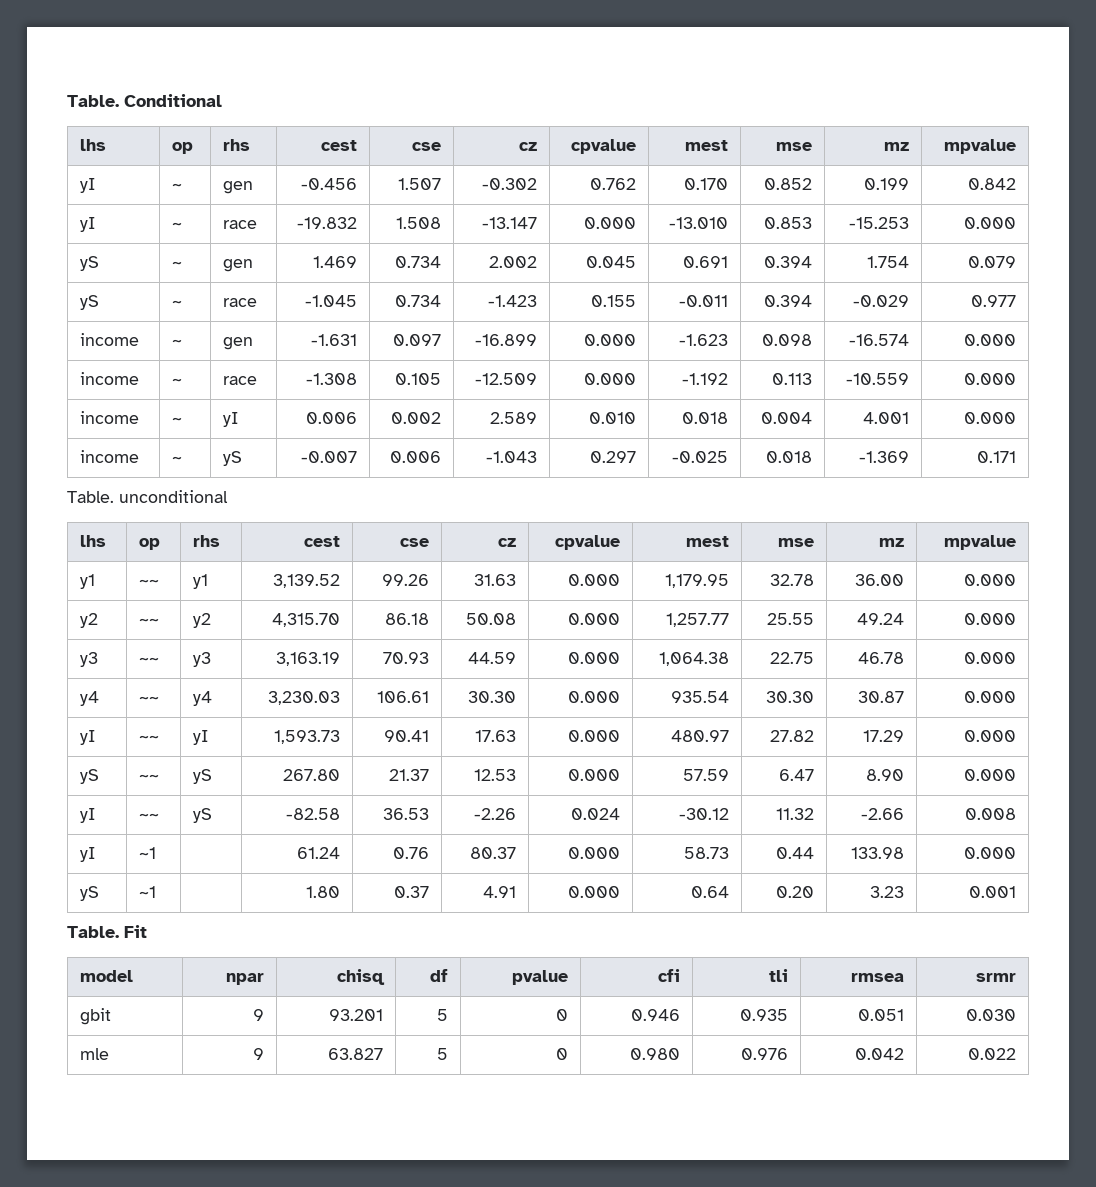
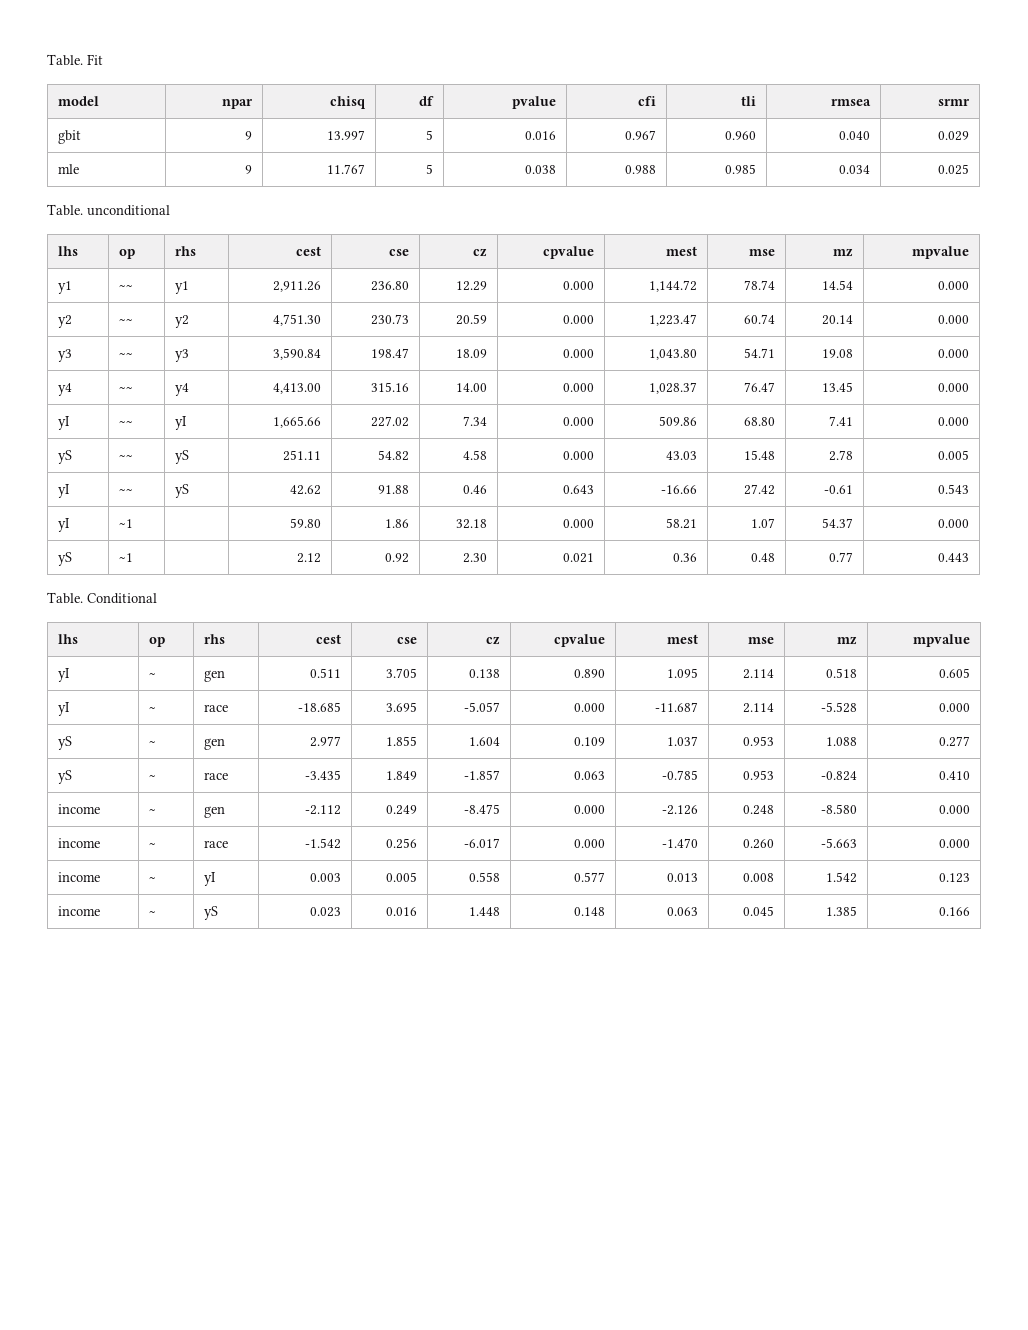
[67,94,222,107] [79,139,106,151] [171,142,193,154] [222,139,250,151] [321,140,358,151] [412,142,442,151] [519,142,538,151] [571,139,637,154] [685,140,729,151] [776,142,813,151] [884,142,910,151] [944,139,1017,154] [79,178,95,193] [171,183,182,190] [222,181,253,194] [301,178,358,190] [398,178,442,190] [482,178,538,190] [590,178,637,190] [684,178,729,190] [764,178,813,190] [864,178,910,190] [968,178,1017,190] [79,217,95,232] [171,222,182,229] [222,220,257,229] [297,217,358,229] [396,217,442,229] [482,217,538,229] [584,217,637,229] [669,217,729,229] [764,217,813,229] [849,217,910,229] [964,217,1017,229] [79,256,99,271] [171,261,182,268] [222,259,253,272] [313,256,358,268] [395,256,442,268] [489,256,538,268] [586,256,637,268] [683,256,729,268] [764,256,813,268] [867,256,910,268] [968,256,1017,268] [79,295,99,310] [171,300,182,307] [222,298,257,307] [305,295,358,307] [395,295,442,307] [488,295,538,307] [591,295,637,307] [679,295,729,307] [764,295,813,307] [853,295,910,307] [971,295,1017,307] [79,333,139,346] [171,339,182,346] [222,337,253,350] [311,334,358,346] [393,334,442,346] [475,334,538,346] [584,334,637,346] [679,334,729,346] [762,334,813,346] [849,334,910,346] [964,334,1017,346] [79,372,139,385] [171,378,182,385] [222,376,257,385] [306,373,358,385] [395,373,442,385] [475,373,538,385] [584,373,637,385] [682,373,729,385] [772,373,813,385] [846,373,910,385] [964,373,1017,385] [79,411,139,424] [171,417,182,424] [222,412,238,427] [306,412,358,424] [391,412,442,424] [490,412,538,424] [589,412,637,424] [682,412,729,424] [761,412,813,424] [863,412,910,424] [964,412,1017,424] [79,450,139,463] [171,456,182,463] [222,451,242,466] [301,451,358,463] [390,451,442,463] [486,451,538,463] [590,451,637,463] [672,451,729,463] [766,451,813,463] [859,451,910,463] [977,451,1017,463] Table. Conditional // lhs | op | rhs | cest | cse | cz | cpvalue | mest | mse | mz | mpvalue // yI | ~ | gen | -0.456 | 1.507 | -0.302 | 0.762 | 0.170 | 0.852 | 0.199 | 0.842 // yI | ~ | race | -19.832 | 1.508 | -13.147 | 0.000 | -13.010 | 0.853 | -15.253 | 0.000 // yS | ~ | gen | 1.469 | 0.734 | 2.002 | 0.045 | 0.691 | 0.394 | 1.754 | 0.079 // yS | ~ | race | -1.045 | 0.734 | -1.423 | 0.155 | -0.011 | 0.394 | -0.029 | 0.977 // income | ~ | gen | -1.631 | 0.097 | -16.899 | 0.000 | -1.623 | 0.098 | -16.574 | 0.000 // income | ~ | race | -1.308 | 0.105 | -12.509 | 0.000 | -1.192 | 0.113 | -10.559 | 0.000 // income | ~ | yI | 0.006 | 0.002 | 2.589 | 0.010 | 0.018 | 0.004 | 4.001 | 0.000 // income | ~ | yS | -0.007 | 0.006 | -1.043 | 0.297 | -0.025 | 0.018 | -1.369 | 0.171 -> [47,54,103,66] [57,96,99,106] [222,99,254,109] [330,96,367,109] [419,96,435,106] [512,96,557,109] [638,96,657,106] [741,96,757,106] [831,99,872,106] [938,99,971,106] [57,130,81,144] [245,131,253,140] [327,130,366,140] [426,130,434,140] [525,131,557,140] [625,130,657,140] [725,131,757,140] [839,131,871,140] [938,131,970,141] [57,164,79,174] [245,165,253,174] [327,164,366,174] [426,164,434,174] [525,165,557,174] [625,165,657,174] [725,164,757,174] [839,165,871,174] [938,164,970,175] Table. Fit // model | npar | chisq | df | pvalue | cfi | tli | rmsea | srmr // gbit | 9 | 13.997 | 5 | 0.016 | 0.967 | 0.960 | 0.040 | 0.029 // mle | 9 | 11.767 | 5 | 0.038 | 0.988 | 0.985 | 0.034 | 0.025
[273,574,341,588] [382,574,430,586] [474,574,517,586] [568,574,621,586] [665,574,730,588] [770,574,815,586] [855,574,905,586] [964,574,1017,586] [79,613,98,628] [138,618,159,625] [192,613,211,628] [272,613,341,627] [385,613,430,625] [466,613,517,625] [568,613,621,625] [666,613,730,627] [767,613,815,625] [857,613,905,625] [964,613,1017,625] [79,652,98,667] [138,657,159,664] [192,652,211,667] [276,652,341,666] [383,652,430,664] [468,652,517,664] [568,652,621,664] [659,652,730,666] [770,652,815,664] [858,652,905,664] [964,652,1017,664] [79,691,99,706] [138,696,159,703] [192,691,212,706] [268,691,341,705] [377,691,430,703] [468,691,517,703] [568,691,621,703] [671,691,730,703] [766,691,815,703] [858,691,905,703] [964,691,1017,703] [79,730,95,745] [138,735,159,742] [192,730,208,745] [274,730,341,744] [384,730,430,742] [475,730,517,742] [568,730,621,742] [671,730,730,742] [770,730,815,742] [863,730,905,742] [964,730,1017,742] [79,769,99,784] [138,774,159,781] [192,769,212,784] [283,769,341,781] [389,769,430,781] [474,769,517,781] [568,769,621,781] [683,769,730,781] [779,769,815,781] [866,769,905,781] [964,769,1017,781] [79,808,95,823] [138,813,159,820] [192,808,212,823] [286,808,341,820] [383,808,430,820] [474,808,517,820] [571,808,621,820] [679,808,730,820] [776,808,815,820] [861,808,905,820] [965,808,1017,820] [79,847,95,862] [138,847,156,859] [297,847,341,859] [393,847,430,859] [470,847,517,859] [568,847,621,859] [684,847,730,859] [776,847,815,859] [851,847,905,859] [964,847,1017,859] [79,886,99,901] [138,886,156,898] [306,886,341,898] [394,886,430,898] [483,886,517,898] [568,886,621,898] [691,886,730,898] [776,886,815,898] [870,886,905,898] [969,886,1017,898] [67,925,147,938] [79,970,133,982] [226,973,265,985] [337,969,386,985] [430,969,449,982] [512,970,569,985] [658,969,681,982] [769,969,789,982] [851,973,905,982] [976,973,1017,982] [79,1008,111,1025] [253,1009,265,1021] [329,1009,384,1021] [437,1009,449,1021] [556,1009,569,1021] [631,1009,681,1021] [740,1009,789,1021] [858,1009,905,1021] [966,1009,1017,1021] [79,1048,109,1060] [253,1048,265,1060] [328,1048,384,1060] [437,1048,449,1060] [556,1048,569,1060] [630,1048,681,1060] [741,1048,789,1060] [855,1048,905,1060] [968,1048,1017,1060] 3,139.52 | 99.26 | 31.63 | 0.000 | 1,179.95 | 32.78 | 36.00 | 0.000 // y2 | ~~ | y2 | 4,315.70 | 86.18 | 50.08 | 0.000 | 1,257.77 | 25.55 | 49.24 | 0.000 // y3 | ~~ | y3 | 3,163.19 | 70.93 | 44.59 | 0.000 | 1,064.38 | 22.75 | 46.78 | 0.000 // y4 | ~~ | y4 | 3,230.03 | 106.61 | 30.30 | 0.000 | 935.54 | 30.30 | 30.87 | 0.000 // yI | ~~ | yI | 1,593.73 | 90.41 | 17.63 | 0.000 | 480.97 | 27.82 | 17.29 | 0.000 // yS | ~~ | yS | 267.80 | 21.37 | 12.53 | 0.000 | 57.59 | 6.47 | 8.90 | 0.000 // yI | ~~ | yS | -82.58 | 36.53 | -2.26 | 0.024 | -30.12 | 11.32 | -2.66 | 0.008 // yI | ~1 | | 61.24 | 0.76 | 80.37 | 0.000 | 58.73 | 0.44 | 133.98 | 0.000 // yS | ~1 | | 1.80 | 0.37 | 4.91 | 0.000 | 0.64 | 0.20 | 3.23 | 0.001 // Table. Fit // model | npar | chisq | df | pvalue | cfi | tli | rmsea | srmr // gbit | 9 | 93.201 | 5 | 0 | 0.946 | 0.935 | 0.051 | 0.030 // mle | 9 | 63.827 | 5 | 0 | 0.980 | 0.976 | 0.042 | 0.022 -> [273,281,322,292] [371,281,410,291] [456,281,488,291] [563,281,595,290] [649,280,698,292] [744,280,776,290] [822,280,854,290] [938,281,970,290] [57,315,72,328] [118,318,133,324] [174,315,189,328] [273,314,322,326] [371,314,410,325] [456,314,488,325] [563,315,595,324] [649,314,698,326] [744,314,776,324] [822,315,854,325] [938,315,970,324] [57,349,72,362] [118,352,133,358] [174,349,189,362] [273,348,322,360] [371,348,410,358] [456,349,488,358] [563,349,595,358] [649,349,698,360] [744,348,776,358] [822,349,854,358] [938,349,970,358] [57,383,72,396] [118,386,133,392] [174,383,189,396] [273,383,322,394] [371,382,410,392] [456,383,488,392] [563,383,595,392] [649,382,698,394] [744,382,776,392] [822,382,854,392] [938,383,970,392] [57,416,70,430] [118,420,133,426] [174,416,187,430] [273,416,322,428] [371,416,410,427] [463,416,488,426] [563,417,595,426] [659,416,698,426] [744,417,776,426] [829,416,854,426] [938,417,970,426] [57,450,72,464] [118,454,133,460] [174,450,189,464] [283,450,322,461] [378,450,410,461] [463,450,488,460] [563,451,595,460] [666,451,698,460] [744,450,776,460] [829,450,854,461] [938,450,970,460] [57,484,70,498] [118,488,133,494] [174,484,189,498] [290,485,322,495] [378,485,410,494] [463,485,488,494] [563,485,595,494] [661,485,698,494] [744,484,776,495] [824,485,854,494] [938,484,970,494] [57,518,70,532] [118,519,133,528] [290,518,322,528] [385,519,410,528] [456,519,488,529] [563,519,595,528] [666,518,698,529] [751,518,776,528] [822,518,854,528] [938,519,970,528] [57,552,72,566] [118,553,133,562] [297,553,322,563] [385,553,410,563] [463,553,488,563] [563,553,595,563] [673,553,698,562] [751,553,776,562] [829,552,854,562] [938,553,970,562] [47,592,157,604] [57,634,78,644] [148,637,165,647] [203,634,225,644] [316,634,342,644] [397,637,418,644] [486,636,501,645] [554,634,606,647] [667,634,699,644] [748,637,775,644] [837,636,858,645] [913,634,971,647] [57,668,70,682] [148,672,156,678] [203,670,225,682] [310,668,342,678] [386,668,418,678] [469,669,501,678] [574,669,606,678] [667,668,699,678] [743,669,775,679] [826,668,858,678] [939,668,971,678] [57,702,70,716] [148,706,156,712] [203,704,228,712] [298,702,342,712] [386,702,418,712] [464,702,501,712] [574,703,606,712] [655,702,699,712] [743,703,775,713] [821,702,858,713] [939,703,971,712] [57,736,72,750] [148,740,156,746] [203,738,225,750] [310,736,342,747] [386,736,418,746] [469,737,501,746] [574,737,606,746] [667,736,699,746] [743,736,775,746] [826,737,858,746] [939,736,971,747] [57,770,72,784] [148,774,156,780] [203,772,228,780] [305,770,342,780] [386,771,418,780] [464,770,501,780] [574,771,606,780] [662,770,699,780] [743,770,775,780] [821,771,858,781] [939,771,971,780] [57,804,100,814] [148,808,156,814] [203,806,225,818] [305,805,342,815] [386,805,418,815] [464,804,501,814] [574,805,606,814] [662,805,699,815] [743,805,775,815] [821,804,858,814] [939,805,971,814] [57,838,100,848] [148,842,156,848] [203,840,228,848] [305,838,342,849] [386,838,418,849] [464,838,501,848] [574,839,606,848] [662,838,699,848] [743,839,775,849] [821,838,858,848] [939,839,971,848] [57,872,100,882] [148,876,156,882] [203,872,216,886] [310,873,342,882] [386,872,418,882] [469,872,501,882] [574,872,606,882] [667,873,699,882] [743,873,775,882] [826,872,858,883] [939,873,971,883] [57,906,100,916] [148,910,156,916] [203,906,218,920] [310,907,342,917] [386,907,418,916] [469,907,501,916] [574,907,606,916] [667,907,699,916] [743,906,775,916] [826,906,858,916] [939,907,971,916] 2,911.26 | 236.80 | 12.29 | 0.000 | 1,144.72 | 78.74 | 14.54 | 0.000 // y2 | ~~ | y2 | 4,751.30 | 230.73 | 20.59 | 0.000 | 1,223.47 | 60.74 | 20.14 | 0.000 // y3 | ~~ | y3 | 3,590.84 | 198.47 | 18.09 | 0.000 | 1,043.80 | 54.71 | 19.08 | 0.000 // y4 | ~~ | y4 | 4,413.00 | 315.16 | 14.00 | 0.000 | 1,028.37 | 76.47 | 13.45 | 0.000 // yI | ~~ | yI | 1,665.66 | 227.02 | 7.34 | 0.000 | 509.86 | 68.80 | 7.41 | 0.000 // yS | ~~ | yS | 251.11 | 54.82 | 4.58 | 0.000 | 43.03 | 15.48 | 2.78 | 0.005 // yI | ~~ | yS | 42.62 | 91.88 | 0.46 | 0.643 | -16.66 | 27.42 | -0.61 | 0.543 // yI | ~1 | | 59.80 | 1.86 | 32.18 | 0.000 | 58.21 | 1.07 | 54.37 | 0.000 // yS | ~1 | | 2.12 | 0.92 | 2.30 | 0.021 | 0.36 | 0.48 | 0.77 | 0.443 // Table. Conditional // lhs | op | rhs | cest | cse | cz | cpvalue | mest | mse | mz | mpvalue // yI | ~ | gen | 0.511 | 3.705 | 0.138 | 0.890 | 1.095 | 2.114 | 0.518 | 0.605 // yI | ~ | race | -18.685 | 3.695 | -5.057 | 0.000 | -11.687 | 2.114 | -5.528 | 0.000 // yS | ~ | gen | 2.977 | 1.855 | 1.604 | 0.109 | 1.037 | 0.953 | 1.088 | 0.277 // yS | ~ | race | -3.435 | 1.849 | -1.857 | 0.063 | -0.785 | 0.953 | -0.824 | 0.410 // income | ~ | gen | -2.112 | 0.249 | -8.475 | 0.000 | -2.126 | 0.248 | -8.580 | 0.000 // income | ~ | race | -1.542 | 0.256 | -6.017 | 0.000 | -1.470 | 0.260 | -5.663 | 0.000 // income | ~ | yI | 0.003 | 0.005 | 0.558 | 0.577 | 0.013 | 0.008 | 1.542 | 0.123 // income | ~ | yS | 0.023 | 0.016 | 1.448 | 0.148 | 0.063 | 0.045 | 1.385 | 0.166

